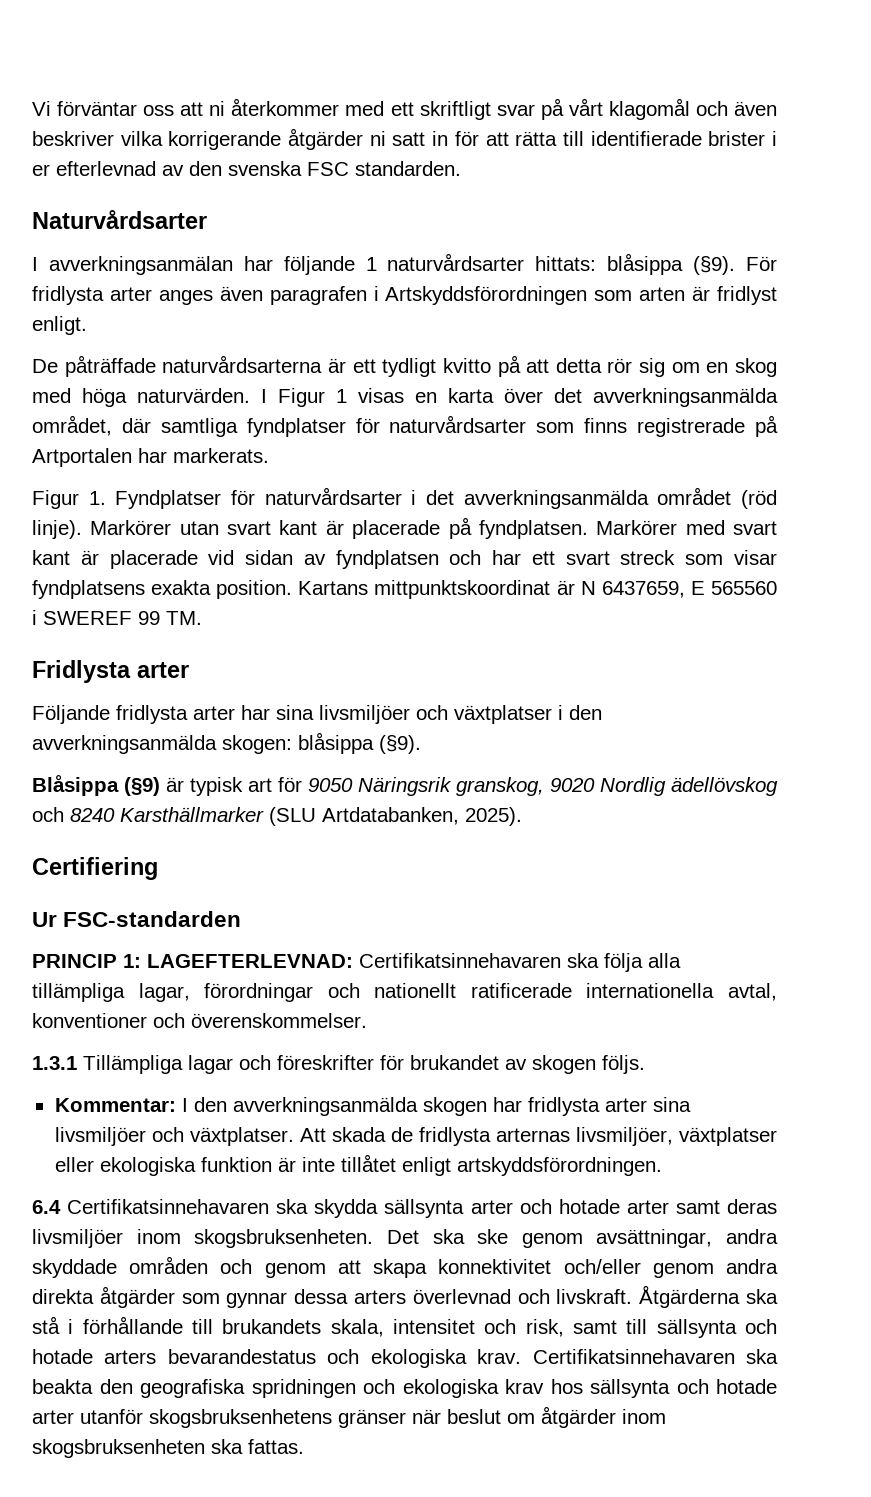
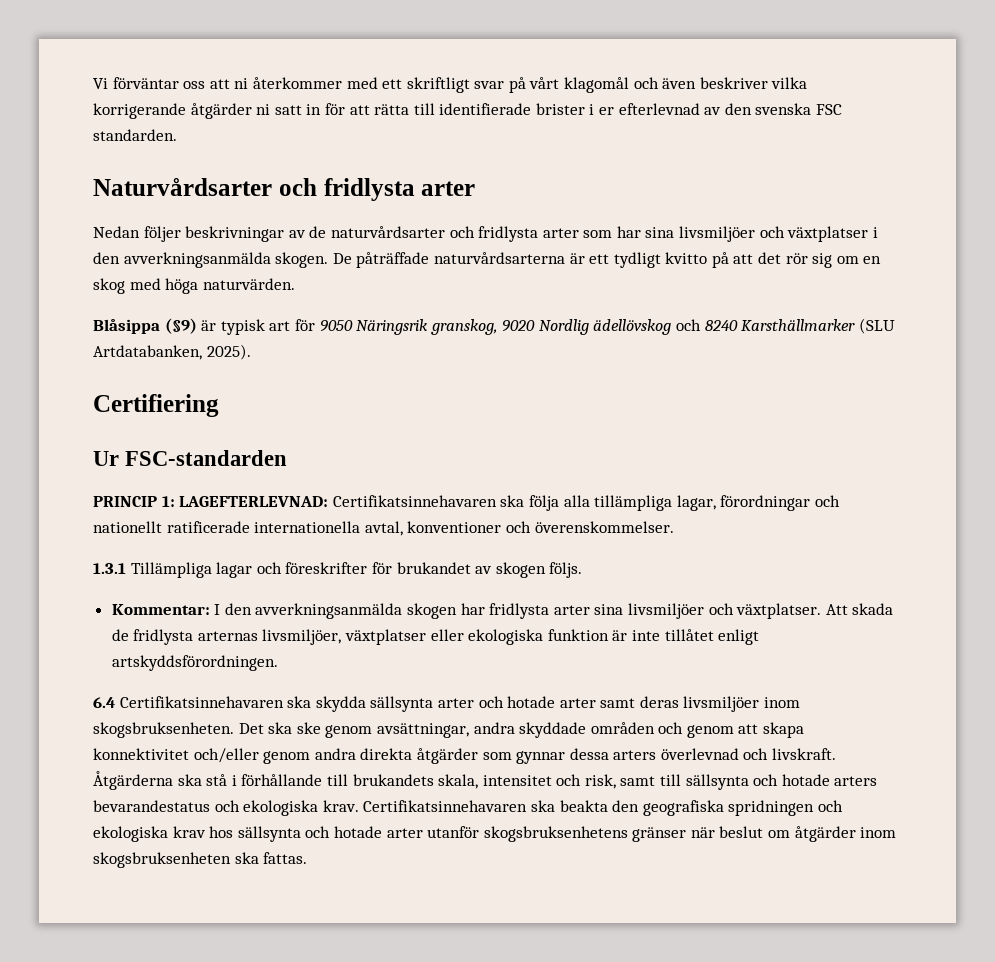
[32,253,778,275] [32,286,777,305] [32,316,87,335] // I avverkningsanmälan har följande 1 naturvårdsarter hittats: blåsippa (§9). För fridlysta arter anges även paragrafen i Artskyddsförordningen som arten är fridlyst enligt. // -> [278,178,476,201] [93,226,878,242] [93,252,329,268] och fridlysta arter // Nedan följer beskrivningar av de naturvårdsarter och fridlysta arter som har sina livsmiljöer och växtplatser i den avverkningsanmälda skogen.
[555,358,602,373] detta -> [758,252,782,264] det
[261,388,778,407] [32,415,779,437] [32,448,269,467] [32,487,777,509] [32,517,778,539] [32,550,777,569] [32,580,777,599] [32,610,202,625] [32,660,189,683] [32,705,602,724] [32,732,421,754] I Figur 1 visas en karta över det avverkningsanmälda området, där samtliga fyndplatser för naturvårdsarter som finns registrerade på Artportalen har markerats. // Figur 1. Fyndplatser för naturvårdsarter i det avverkningsanmälda området (röd linje). Markörer utan svart kant är placerade på fyndplatsen. Markörer med svart kant är placerade vid sidan av fyndplatsen och har ett svart streck som visar fyndplatsens exakta position. Kartans mittpunktskoordinat är N 6437659, E 565560 i SWEREF 99 TM. // Fridlysta arter // Följande fridlysta arter har sina livsmiljöer och växtplatser i den avverkningsanmälda skogen: blåsippa (§9). -> (295, 284) none

